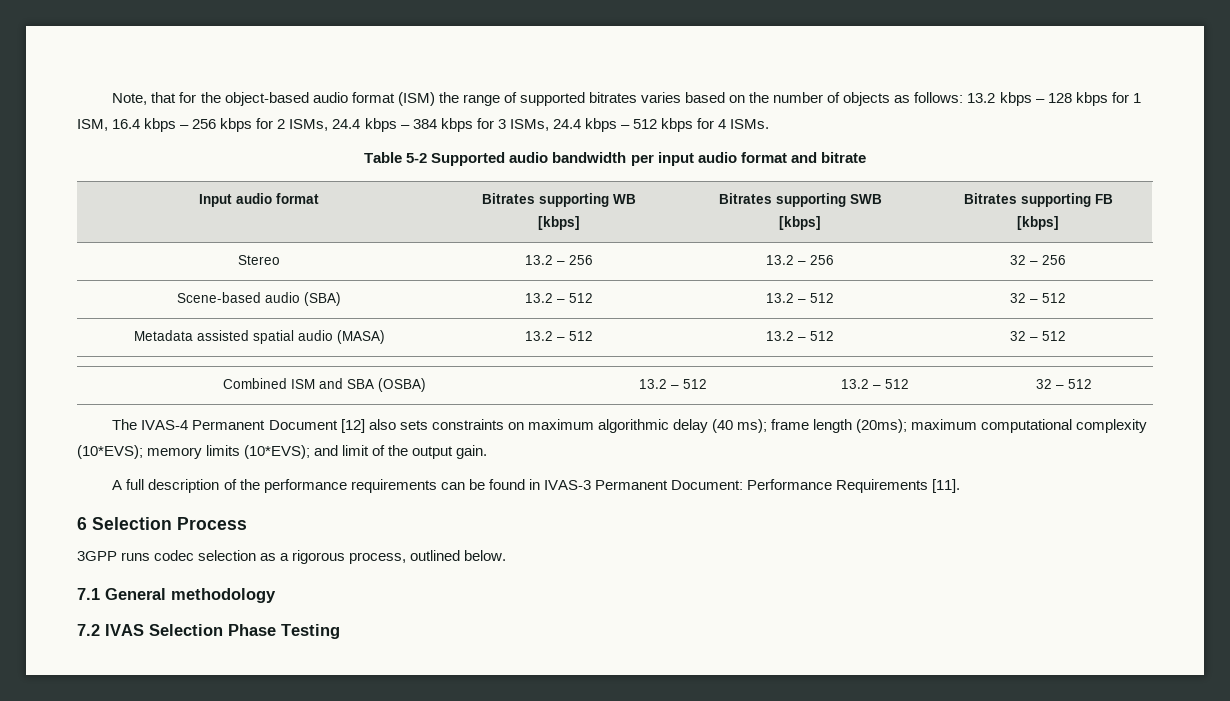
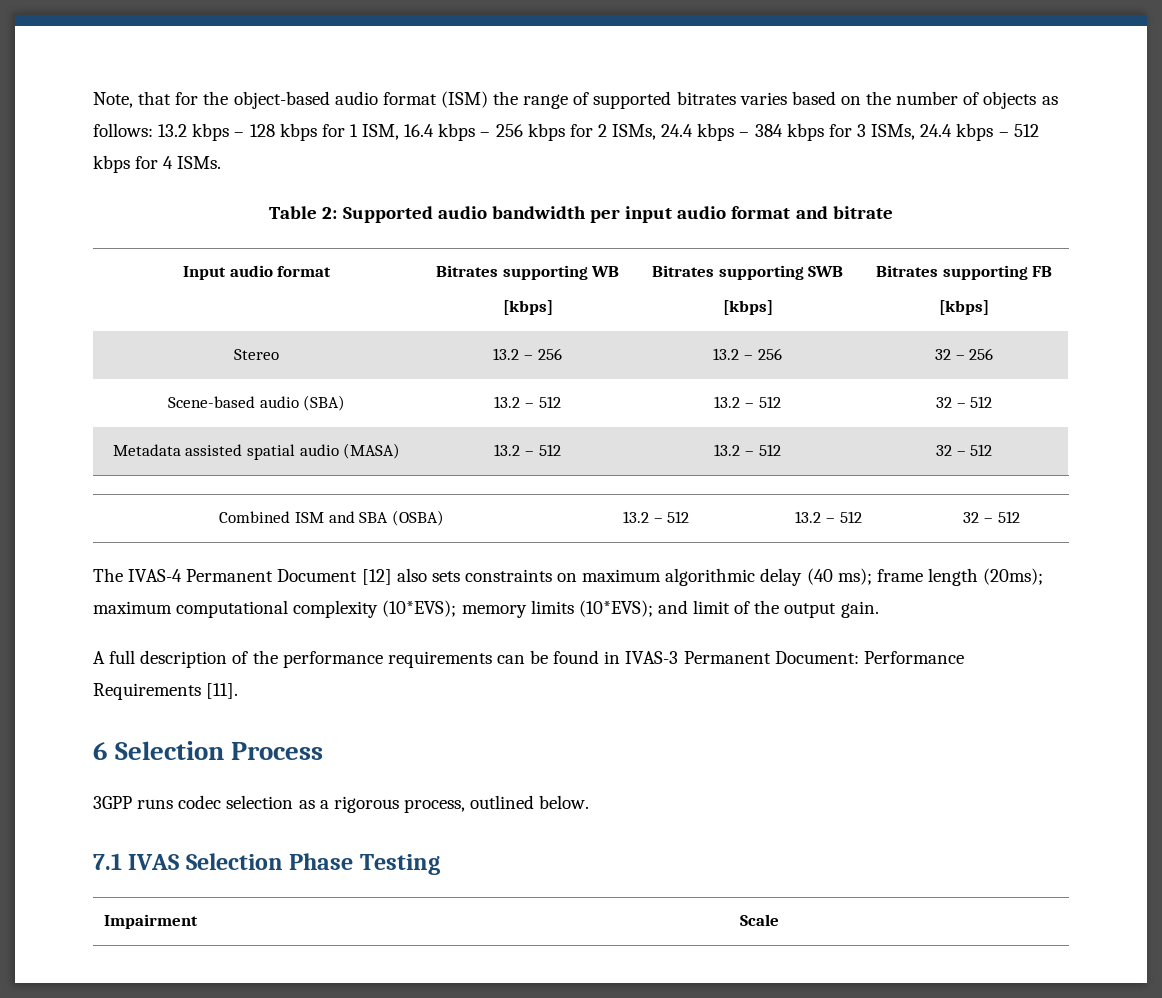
[406,153,428,163] 5-2 -> [322,207,338,219] 2:
[105,588,276,603] [77,624,100,636] General methodology // 7.2 -> (122, 861) none
(340, 631) none -> [103,914,198,929] [739,914,779,926] // Impairment | Scale

